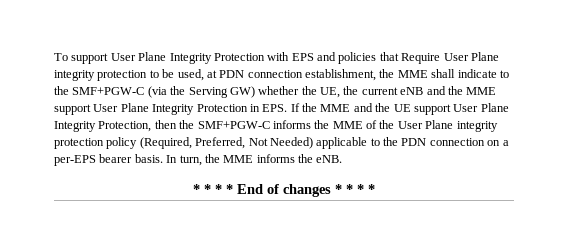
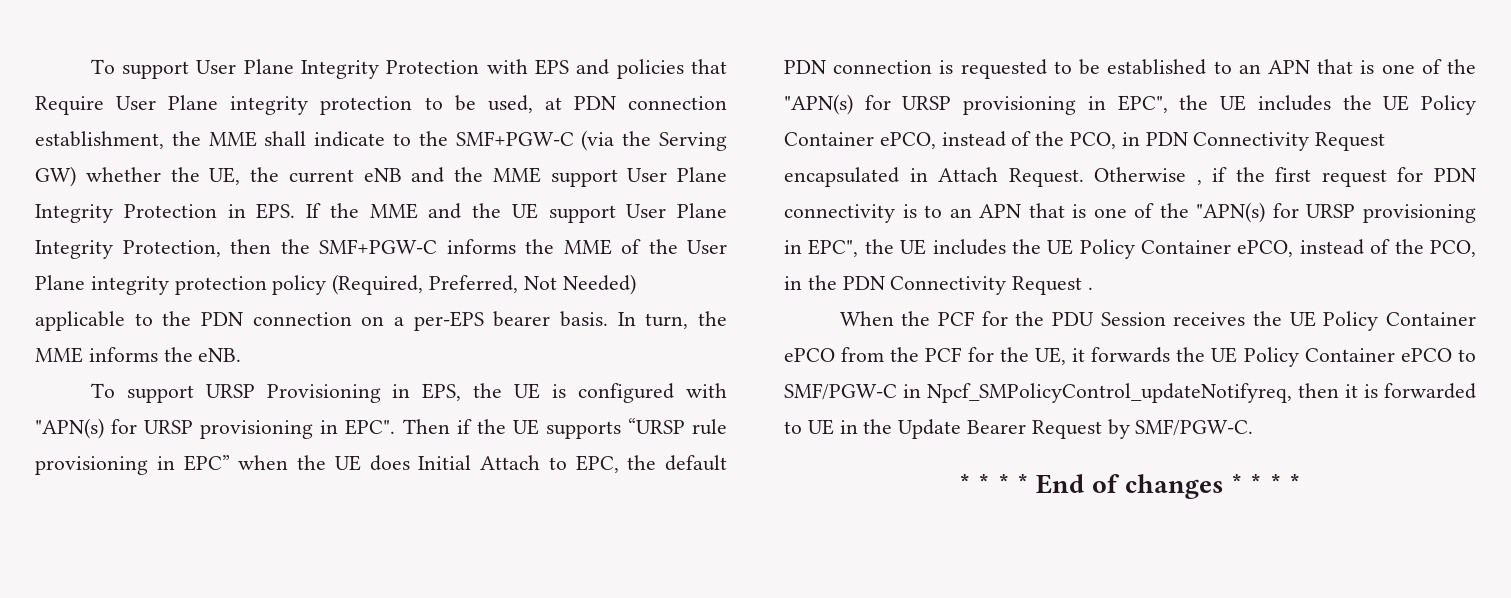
(343, 159) none -> [90,383,728,403] [35,418,727,439] [35,455,727,475] [784,59,1476,79] [784,94,1476,115] [784,131,1386,151] [784,167,1476,187] [784,202,1476,223] [784,239,1476,259] [784,275,1094,295] [839,311,1476,331] [784,347,1476,367] [784,383,1476,403] [784,419,1254,439] // To support URSP Provisioning in EPS, the UE is configured with "APN(s) for URSP provisioning in EPC". Then if the UE supports “URSP rule provisioning in EPC” when the UE does Initial Attach to EPC, the default PDN connection is requested to be established to an APN that is one of the "APN(s) for URSP provisioning in EPC", the UE includes the UE Policy Container ePCO, instead of the PCO, in PDN Connectivity Request encapsulated in Attach Request. Otherwise , if the first request for PDN connectivity is to an APN that is one of the "APN(s) for URSP provisioning in EPC", the UE includes the UE Policy Container ePCO, instead of the PCO, in the PDN Connectivity Request . // When the PCF for the PDU Session receives the UE Policy Container ePCO from the PCF for the UE, it forwards the UE Policy Container ePCO to SMF/PGW-C in Npcf_SMPolicyControl_updateNotifyreq, then it is forwarded to UE in the Update Bearer Request by SMF/PGW-C.

